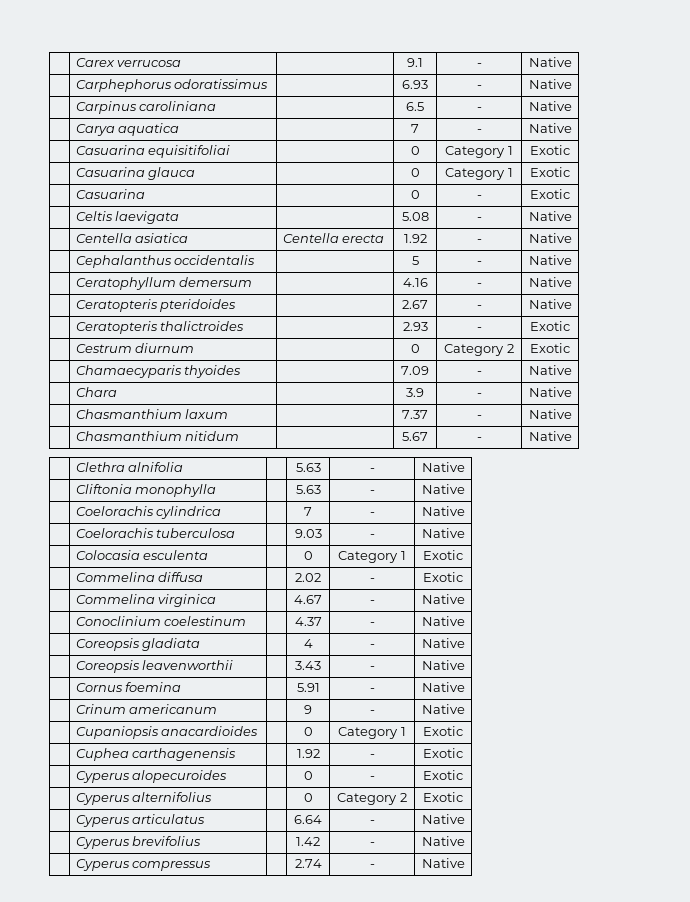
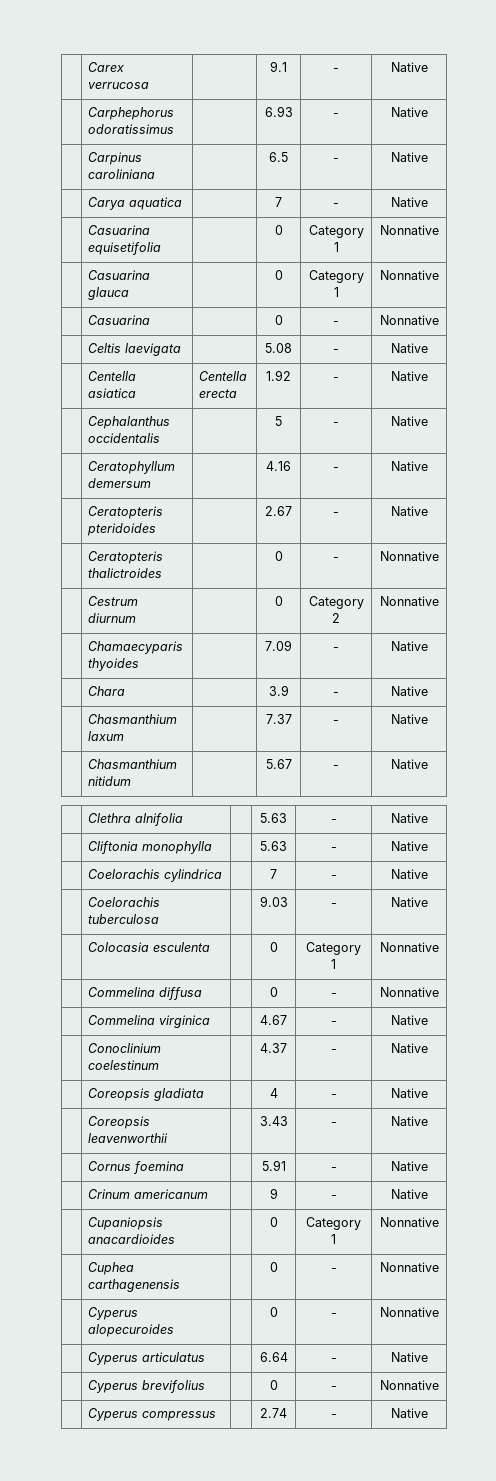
[148,145,231,158] [410,146,420,155] [445,146,513,158] [530,145,570,155] equisitifoliai | | 0 | Category 1 | Exotic -> [88,242,162,255] [274,225,283,235] [308,225,364,238] [333,242,339,252] [379,225,439,235] equisetifolia | | 0 | Category 1 | Nonnative
[530,167,570,177] Exotic -> [379,270,439,280] Nonnative
[530,189,570,199] Exotic -> [379,315,439,325] Nonnative
[402,322,428,331] [476,327,482,331] [530,321,570,331] 2.93 | - | Exotic -> [274,551,283,561] [333,557,339,561] [379,551,439,561] 0 | - | Nonnative
[530,343,570,353] Exotic -> [379,596,439,606] Nonnative
[423,550,463,560] Exotic -> [379,942,439,952] Nonnative
[295,573,321,582] [369,578,375,582] [423,572,463,582] 2.02 | - | Exotic -> [269,987,278,997] [330,993,337,997] [379,987,439,997] 0 | - | Nonnative
[423,726,463,736] Exotic -> [379,1217,439,1227] Nonnative
[296,749,320,758] [369,754,375,758] [423,748,463,758] 1.92 | - | Exotic -> [269,1262,278,1272] [330,1268,337,1272] [379,1262,439,1272] 0 | - | Nonnative
[423,770,463,780] [75,792,213,805] [303,793,313,802] [337,793,407,805] [423,792,463,802] Exotic // | Cyperus alternifolius | | 0 | Category 2 | Exotic -> [379,1307,439,1317] Nonnative
[296,837,320,846] [369,842,375,846] [421,836,465,846] 1.42 | - | Native -> [269,1380,278,1390] [330,1386,337,1390] [379,1380,439,1390] 0 | - | Nonnative

